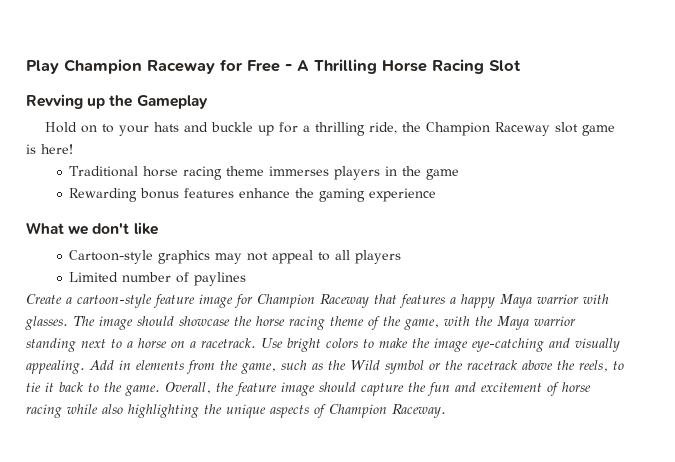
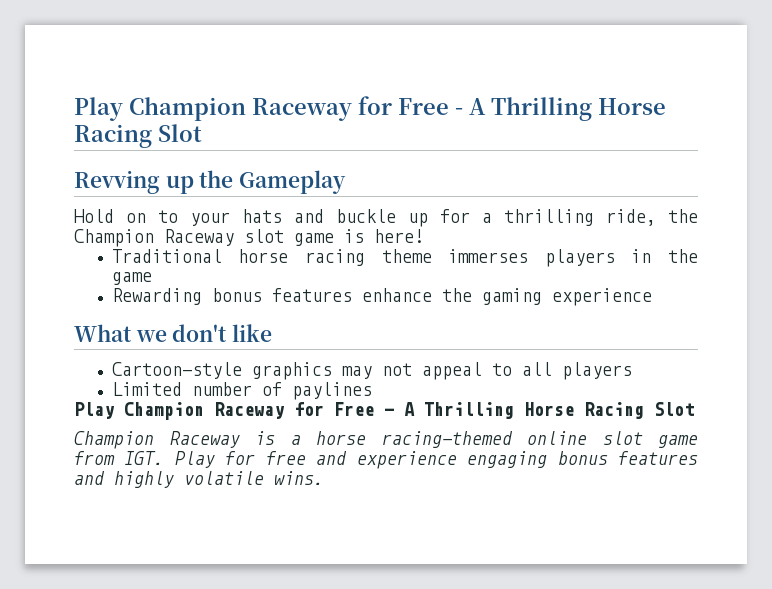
[26,294,609,308] [25,316,576,330] [26,338,620,352] [26,360,624,374] [26,382,591,396] [26,404,446,418] Create a cartoon-style feature image for Champion Raceway that features a happy Maya warrior with glasses. The image should showcase the horse racing theme of the game, with the Maya warrior standing next to a horse on a racetrack. Use bright colors to make the image eye-catching and visually appealing. Add in elements from the game, such as the Wild symbol or the racetrack above the reels, to tie it back to the game. Overall, the feature image should capture the fun and excitement of horse racing while also highlighting the unique aspects of Champion Raceway. -> [74,402,694,420] [74,431,698,449] [74,451,699,469] [74,471,324,488] Play Champion Raceway for Free - A Thrilling Horse Racing Slot // Champion Raceway is a horse racing-themed online slot game from IGT. Play for free and experience engaging bonus features and highly volatile wins.

